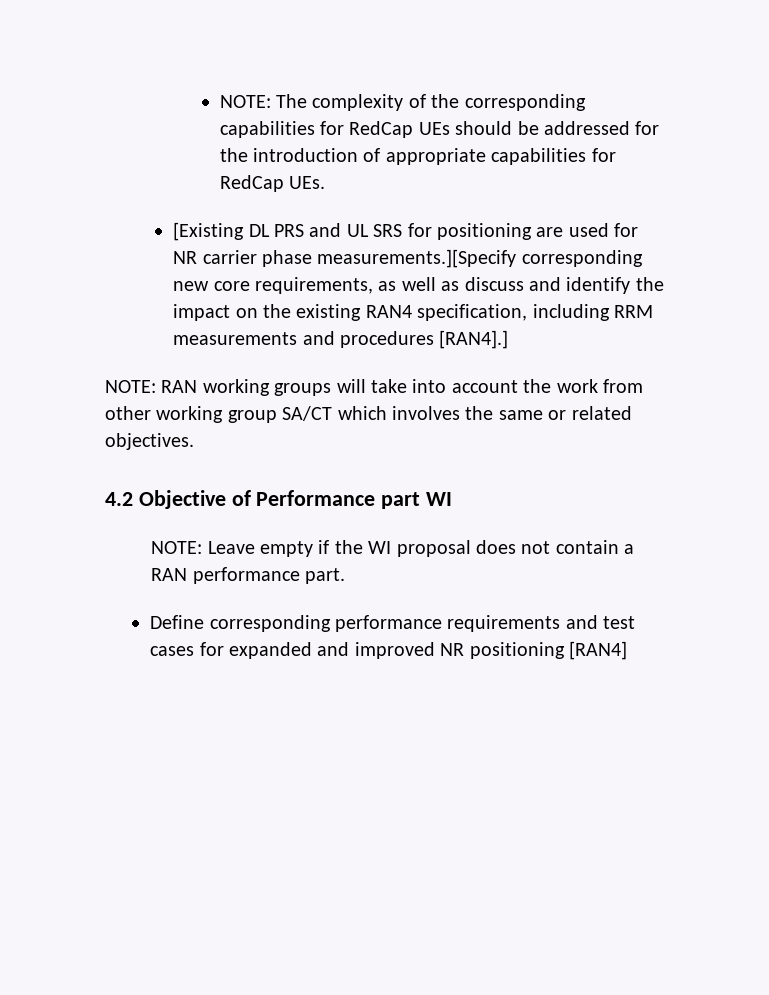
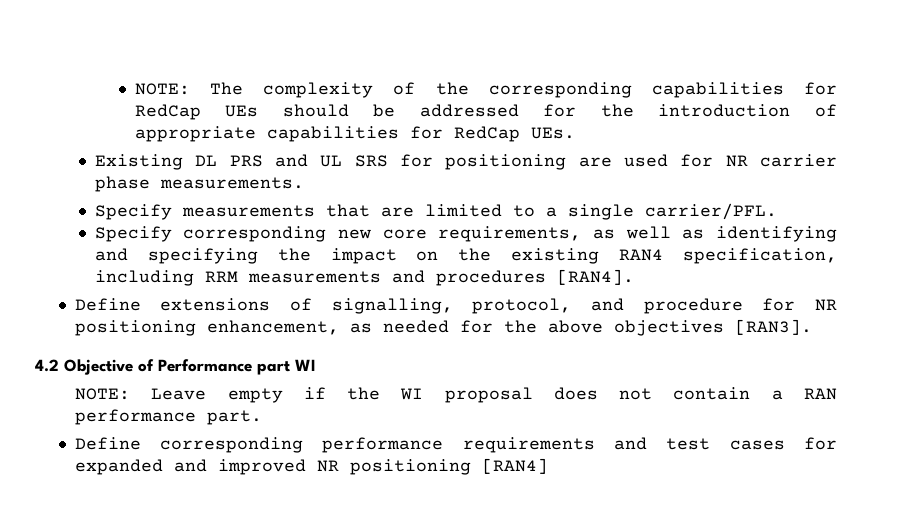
[173,222,245,241] [Existing -> [94,154,183,170] Existing
[317,249,517,268] measurements.][Specify -> [159,177,304,189] [94,203,777,220] [94,226,172,242] measurements. // Specify measurements that are limited to a single carrier/PFL. // Specify
[464,277,631,294] discuss and identify -> [716,226,837,242] [94,248,258,264] identifying and specifying
[439,330,509,349] [105,379,643,396] [105,406,632,423] [105,433,194,450] [RAN4].] // NOTE: RAN working groups will take into account the work from other working group SA/CT which involves the same or related objectives. -> [556,269,634,285] [74,298,838,314] [74,319,812,336] [RAN4]. // Define extensions of signalling, protocol, and procedure for NR positioning enhancement, as needed for the above objectives [RAN3].

